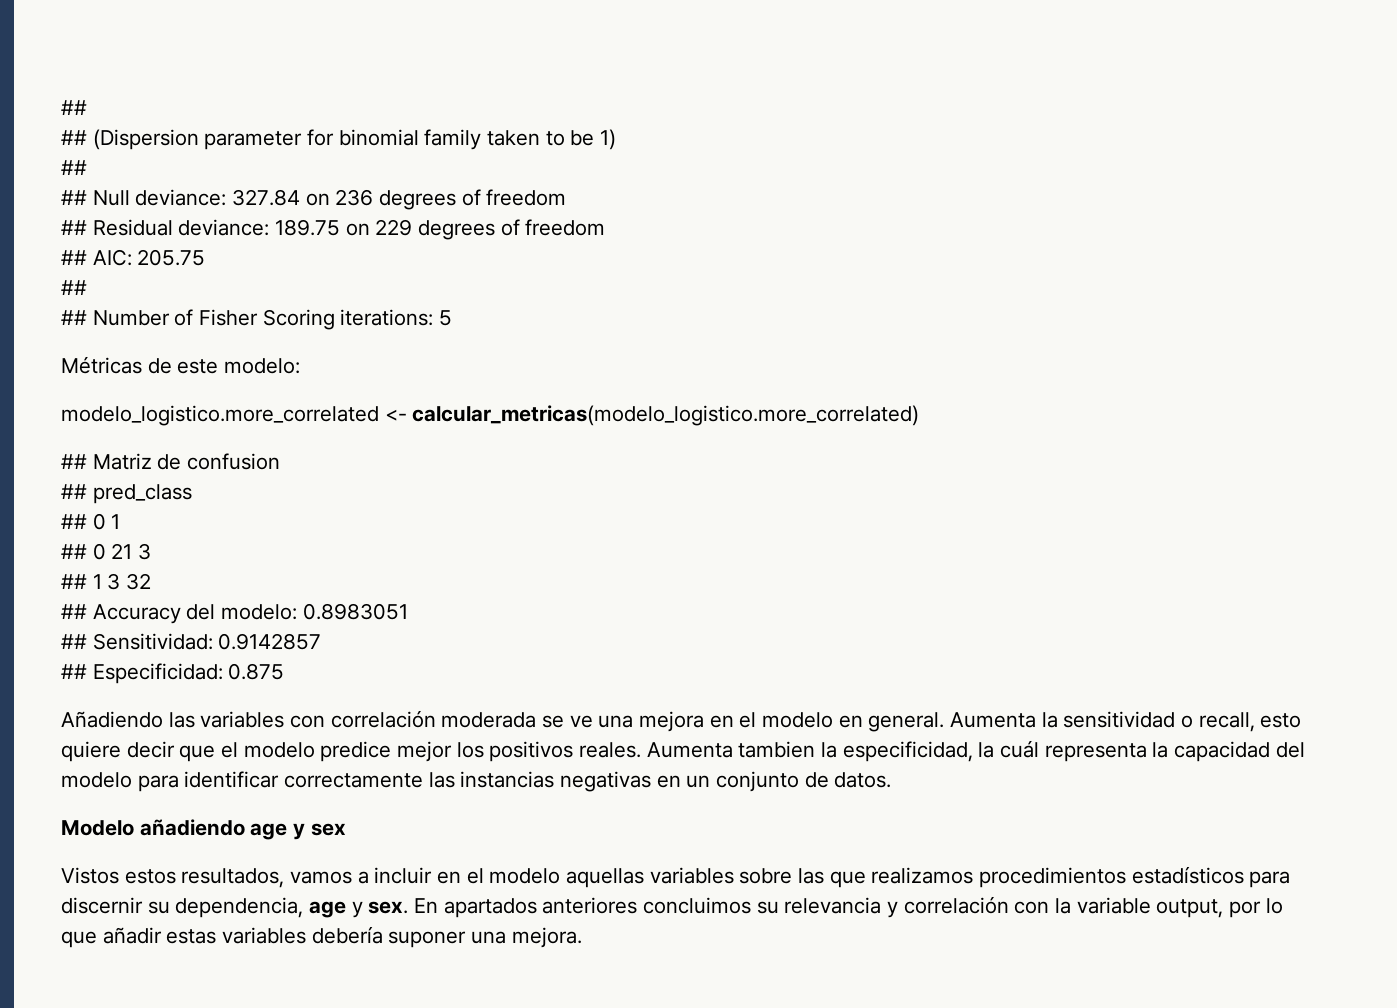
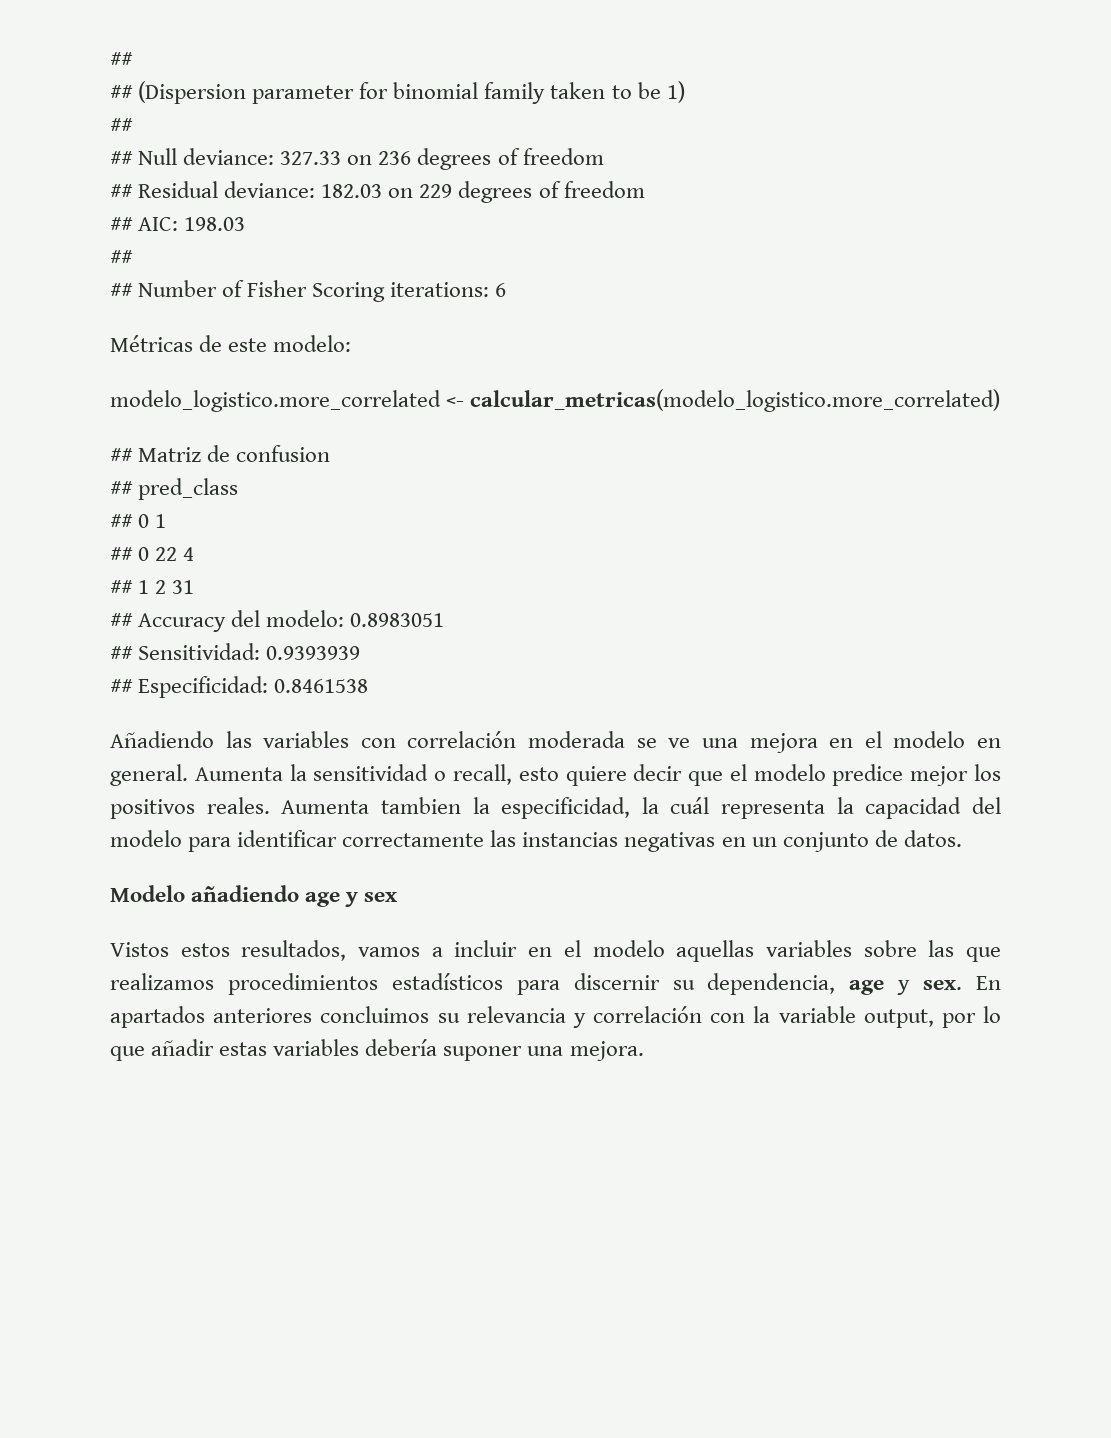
[232,189,301,206] 327.84 -> [280,151,342,165] 327.33
[275,219,341,236] 189.75 -> [321,184,383,198] 182.03
[137,249,206,266] 205.75 -> [184,217,246,231] 198.03
[439,310,453,326] 5 -> [495,283,507,297] 6
[111,543,152,560] 21 3 -> [155,547,195,561] 22 4
[107,573,152,590] 3 32 -> [155,580,195,594] 2 31
[218,633,322,650] 0.9142857 -> [266,646,361,660] 0.9393939
[228,663,285,680] 0.875 -> [274,679,369,693] 0.8461538

